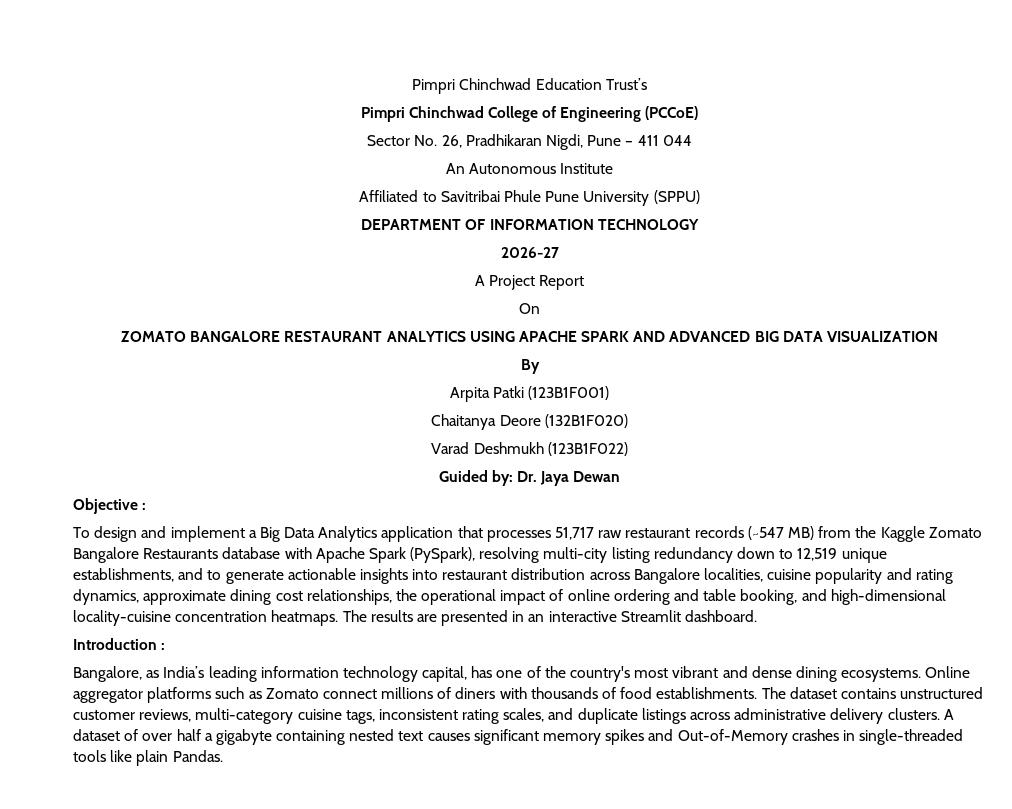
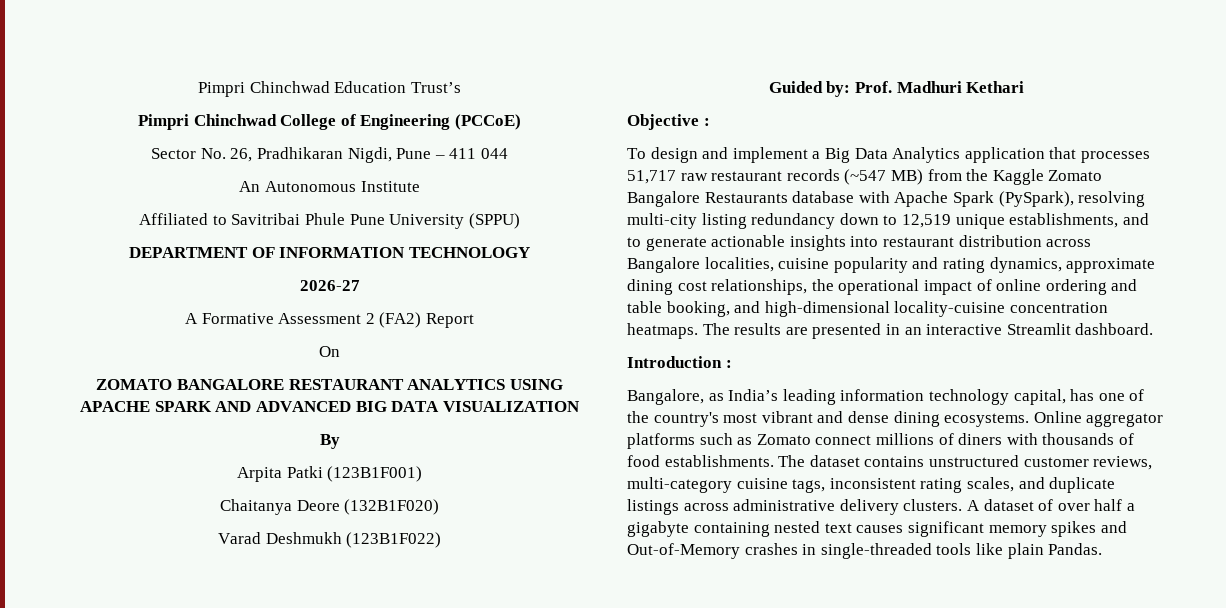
[489,275,535,290] Project -> [201,312,422,328] Formative Assessment 2 (FA2)
[517,471,621,486] Dr. Jaya Dewan -> [855,81,1025,93] Prof. Madhuri Kethari

